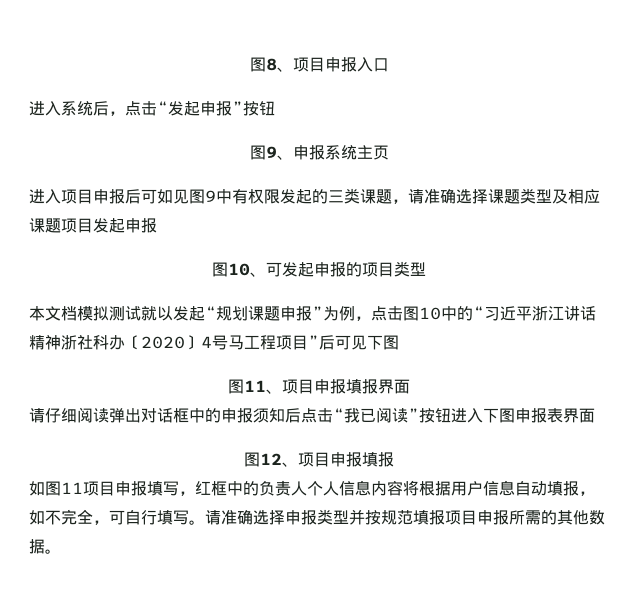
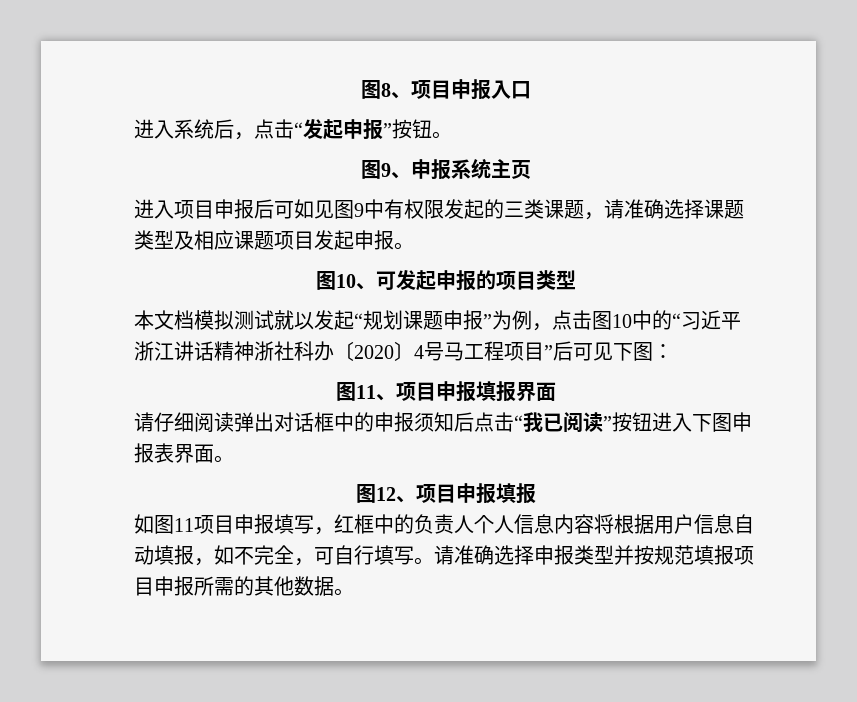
(275, 108) none -> [432,131,452,139] 。
(157, 225) none -> [394,242,414,250] 。
(399, 342) none -> [653,344,673,359] ：
(595, 415) none -> [214,455,234,463] 。

